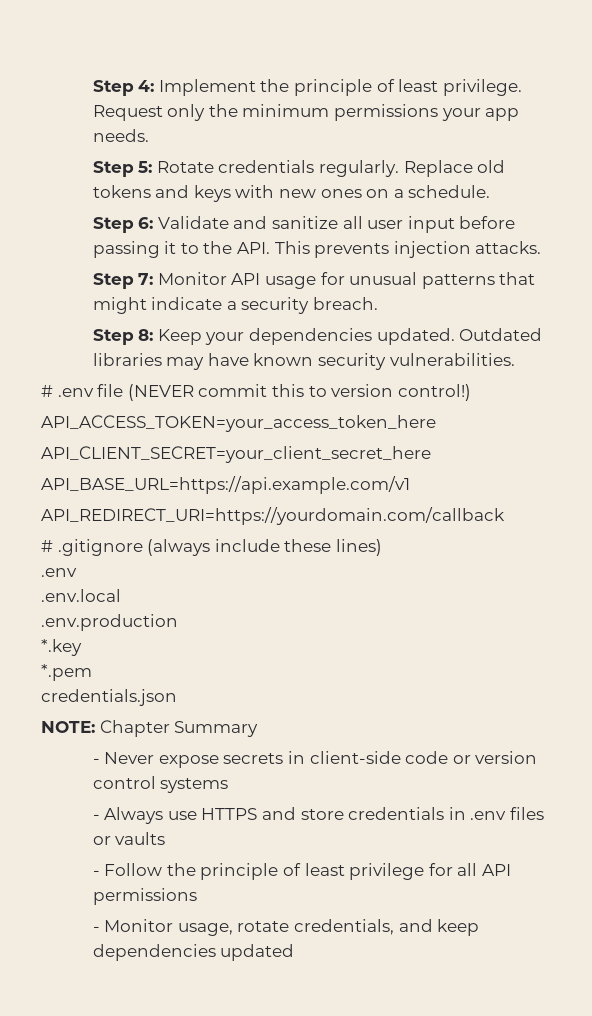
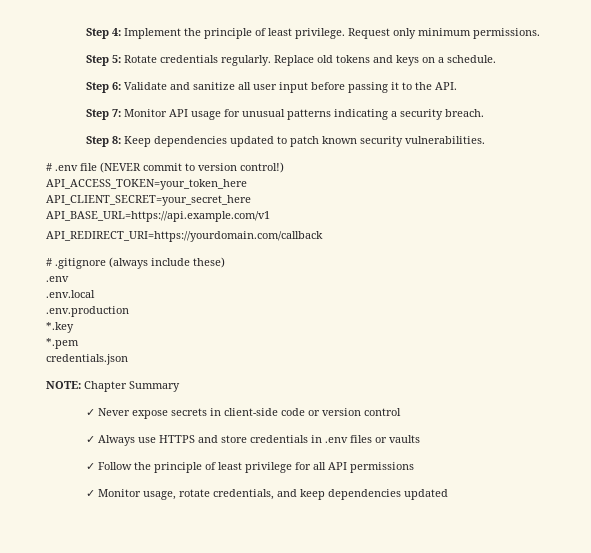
[208,104,520,121] [92,129,149,142] the minimum permissions your app needs. -> [418,28,541,39] minimum permissions.
[235,185,362,198] with new ones -> (420, 60) none
[274,241,542,258] This prevents injection attacks. -> (458, 86) none
[499,272,536,285] [92,297,223,314] that might indicate -> [334,109,389,120] indicating
[205,328,543,345] [92,353,249,370] your dependencies updated. Outdated libraries may have -> [154,136,320,147] dependencies updated to patch
[271,384,304,397] this -> (182, 167) none
[41,415,436,432] [41,446,431,463] API_ACCESS_TOKEN=your_access_token_here // API_CLIENT_SECRET=your_client_secret_here -> [46,179,247,190] [46,195,251,206] API_ACCESS_TOKEN=your_token_here // API_CLIENT_SECRET=your_secret_here
[284,539,382,556] these lines) -> [193,257,225,268] these)
[92,758,100,764] - -> [86,409,96,416] ✓
[160,778,229,793] [92,814,100,820] systems // - -> [86,436,96,443] // ✓
[92,870,100,876] - -> [86,463,96,470] ✓
[92,926,100,932] - -> [86,490,96,497] ✓

